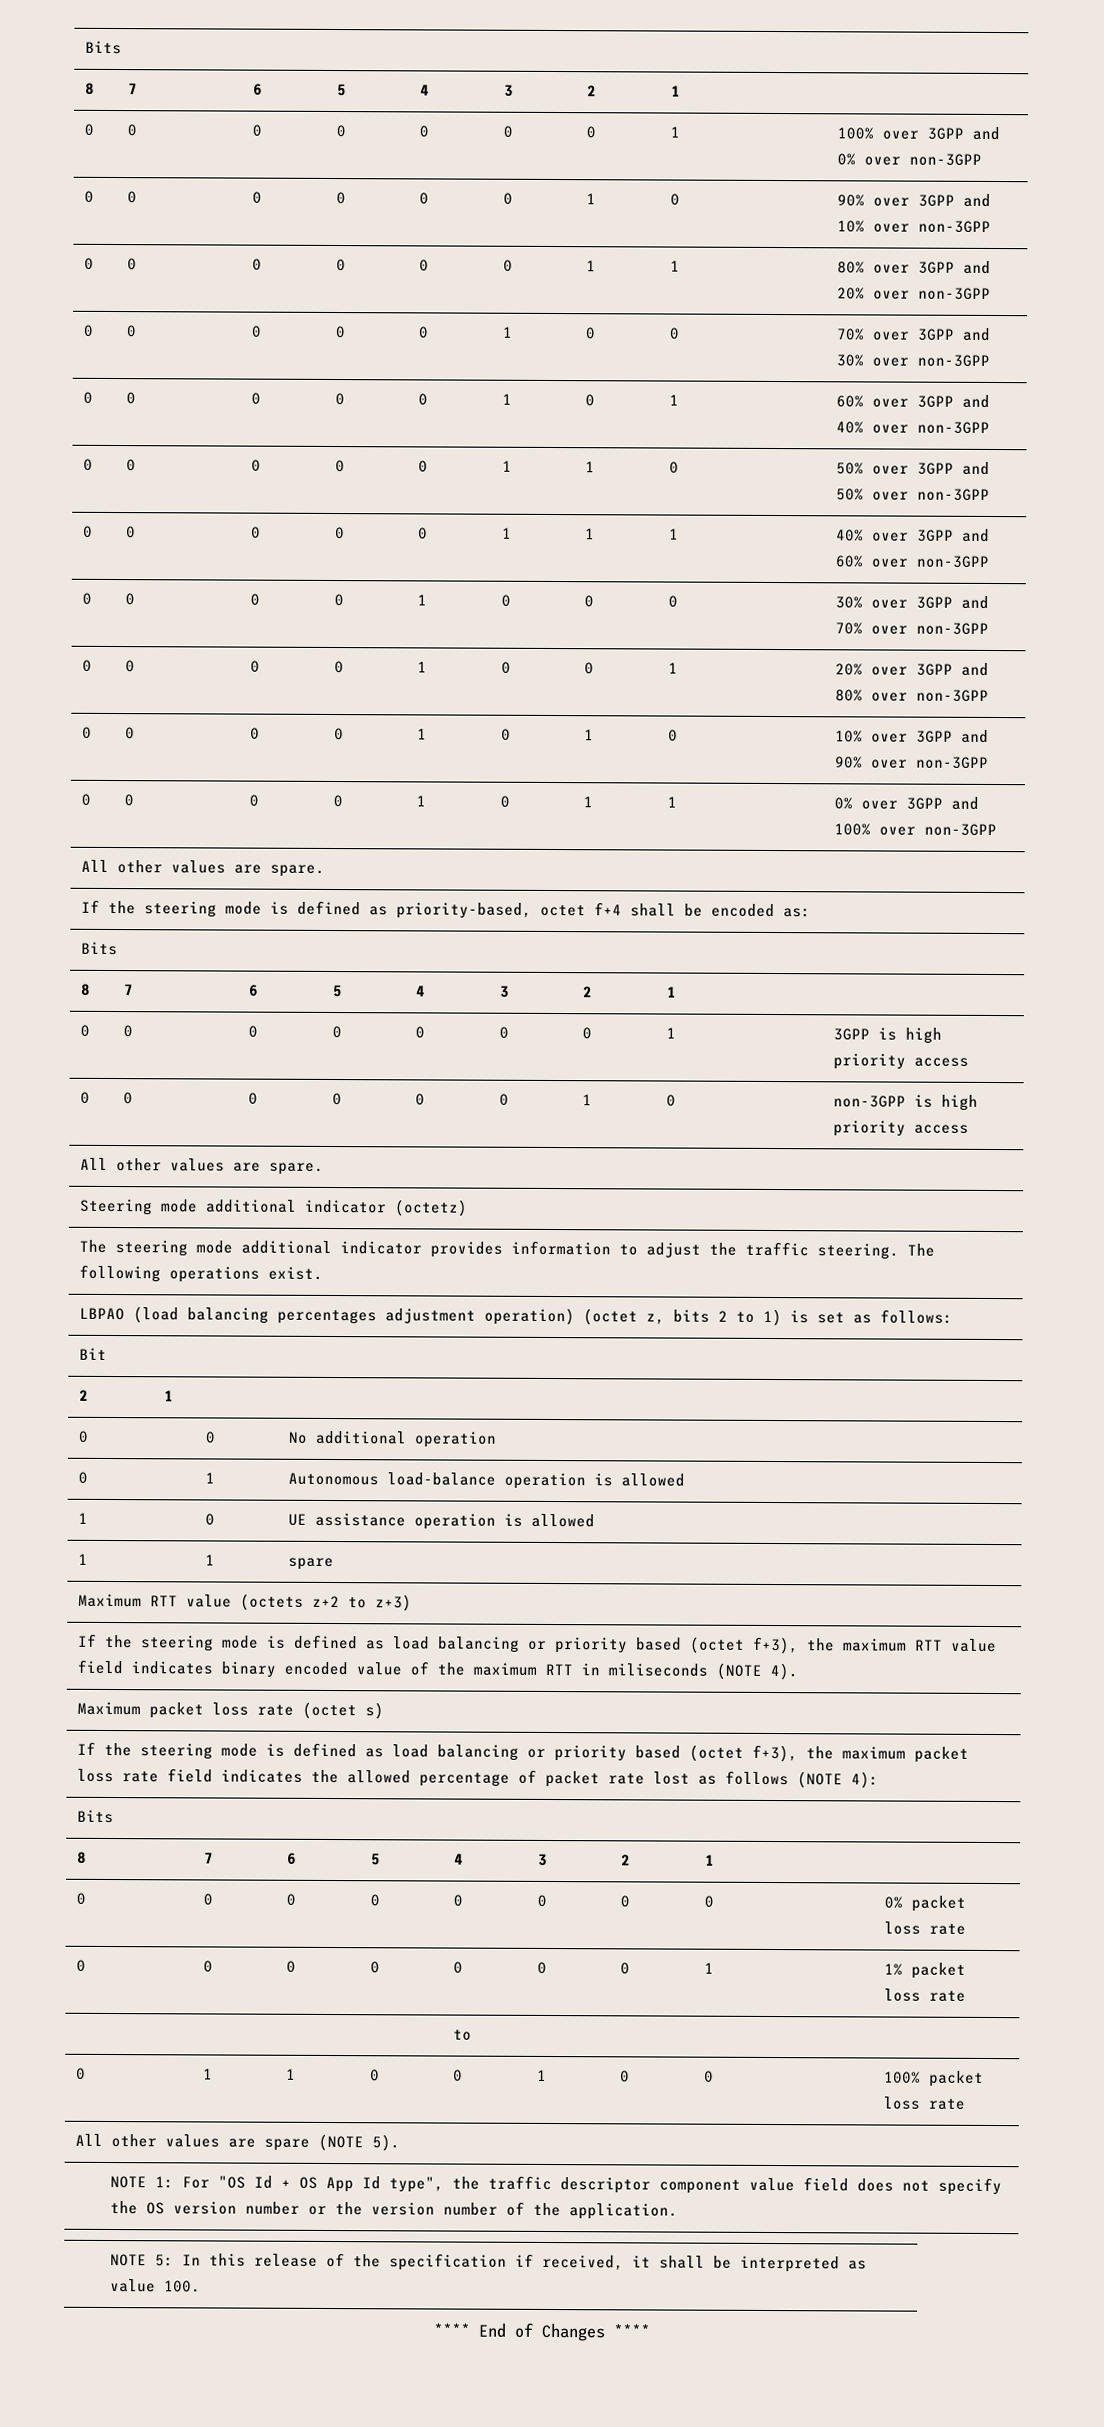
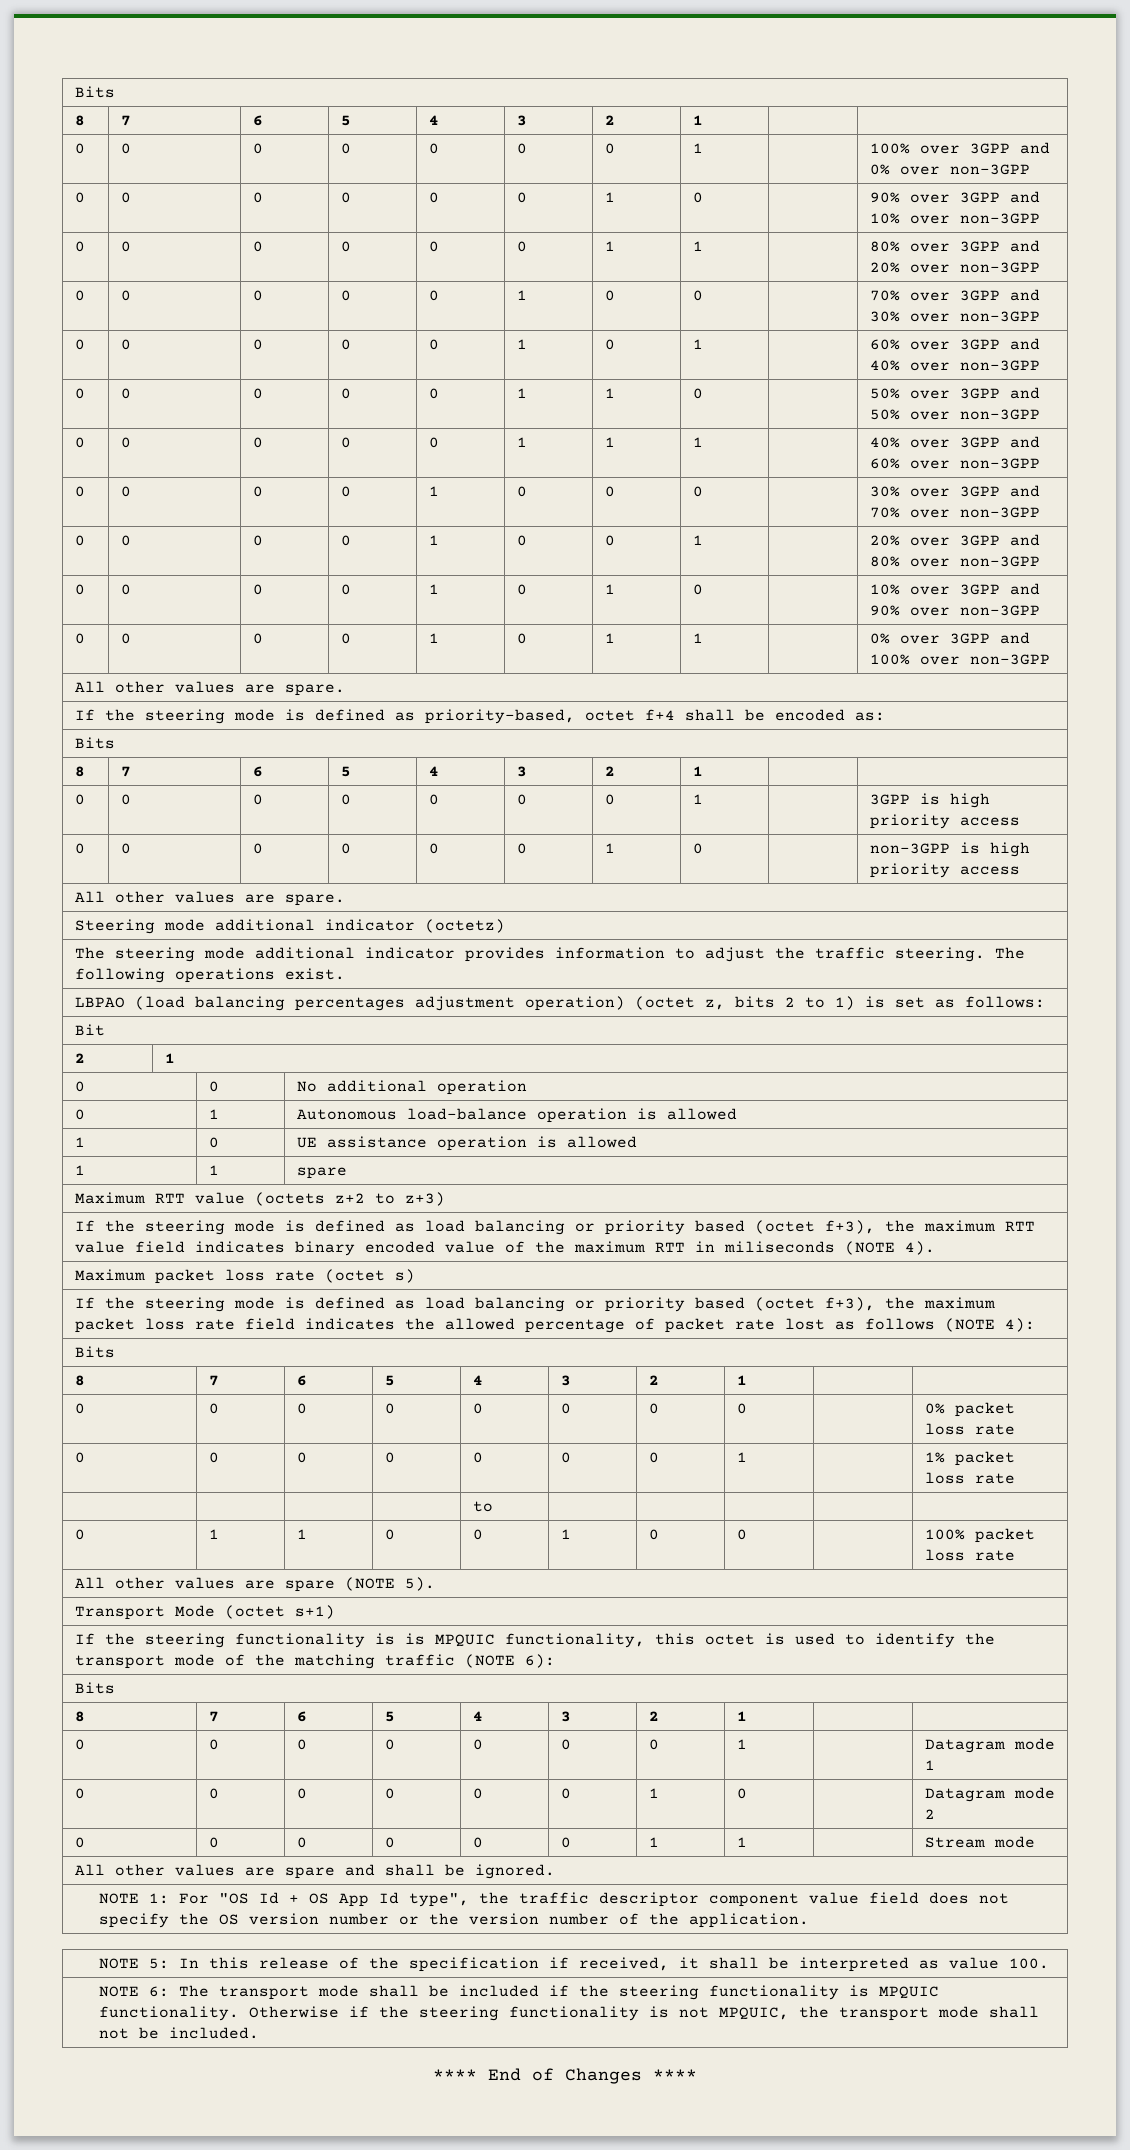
(401, 2143) none -> [74,1605,335,1620] [74,1633,995,1648] [74,1654,555,1669] [74,1682,115,1694] [74,1711,85,1722] [208,1711,219,1722] [296,1711,307,1722] [384,1711,395,1722] [472,1711,483,1721] [560,1711,571,1722] [648,1711,659,1721] [736,1711,747,1721] [74,1739,85,1750] [208,1739,219,1750] [296,1739,307,1750] [384,1739,395,1750] [472,1739,483,1750] [560,1739,571,1750] [648,1739,659,1750] [736,1739,747,1749] [924,1738,1055,1753] [924,1760,935,1770] [74,1788,85,1799] [208,1788,219,1799] [296,1788,307,1799] [384,1788,395,1799] [472,1788,483,1799] [560,1788,571,1799] [648,1788,659,1798] [736,1788,747,1799] [924,1787,1055,1802] [924,1809,935,1819] [74,1837,85,1848] [208,1837,219,1848] [296,1837,307,1848] [384,1837,395,1848] [472,1837,483,1848] [560,1837,571,1848] [648,1837,659,1847] [736,1837,747,1847] [924,1836,1035,1848] [74,1864,555,1879] // Transport Mode (octet s+1) // If the steering functionality is is MPQUIC functionality, this octet is used to identify the transport mode of the matching traffic (NOTE 6): // Bits // 8 | 7 | 6 | 5 | 4 | 3 | 2 | 1 | | // 0 | 0 | 0 | 0 | 0 | 0 | 0 | 1 | | Datagram mode 1 // 0 | 0 | 0 | 0 | 0 | 0 | 1 | 0 | | Datagram mode 2 // 0 | 0 | 0 | 0 | 0 | 0 | 1 | 1 | | Stream mode // All other values are spare and shall be ignored.
(201, 2286) none -> [98,1985,939,2000] [98,2006,1039,2021] [98,2027,259,2039] // NOTE 6: The transport mode shall be included if the steering functionality is MPQUIC functionality. Otherwise if the steering functionality is not MPQUIC, the transport mode shall not be included.

